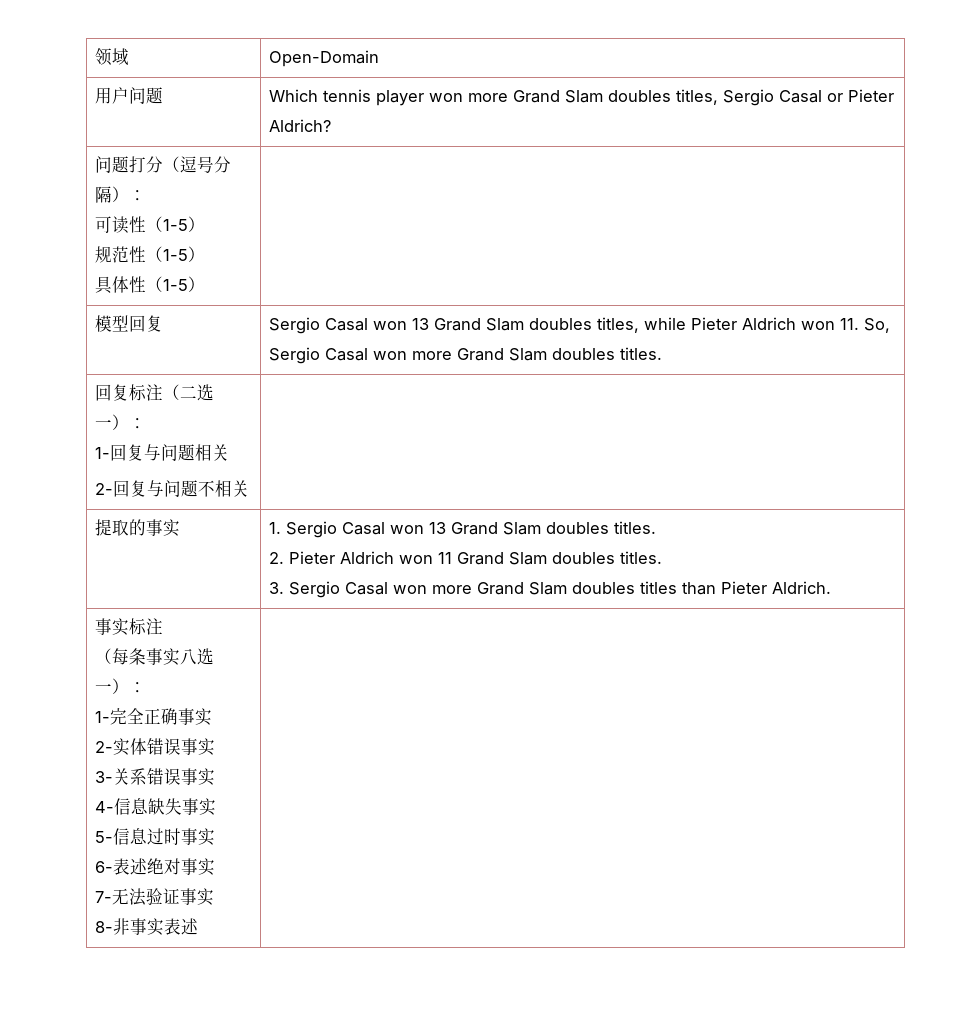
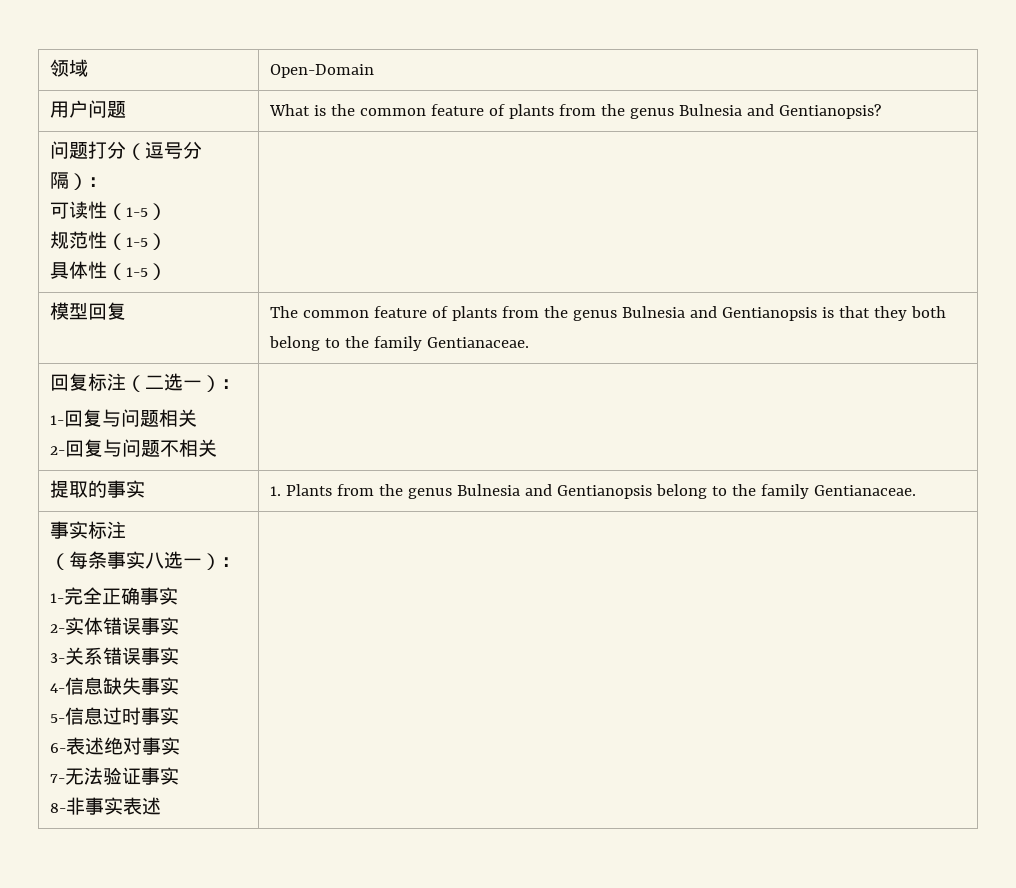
[269,89,895,106] [269,119,332,132] Which tennis player won more Grand Slam doubles titles, Sergio Casal or Pieter Aldrich? -> [268,104,881,119] What is the common feature of plants from the genus Bulnesia and Gentianopsis?
[269,317,891,334] [269,347,663,364] Sergio Casal won 13 Grand Slam doubles titles, while Pieter Aldrich won 11. So, Sergio Casal won more Grand Slam doubles titles. -> [269,306,946,321] [268,336,529,351] The common feature of plants from the genus Bulnesia and Gentianopsis is that they both belong to the family Gentianaceae.
[286,521,657,538] [269,551,663,565] [269,581,832,598] Sergio Casal won 13 Grand Slam doubles titles. // 2. Pieter Aldrich won 11 Grand Slam doubles titles. // 3. Sergio Casal won more Grand Slam doubles titles than Pieter Aldrich. -> [285,484,916,499] Plants from the genus Bulnesia and Gentianopsis belong to the family Gentianaceae.

